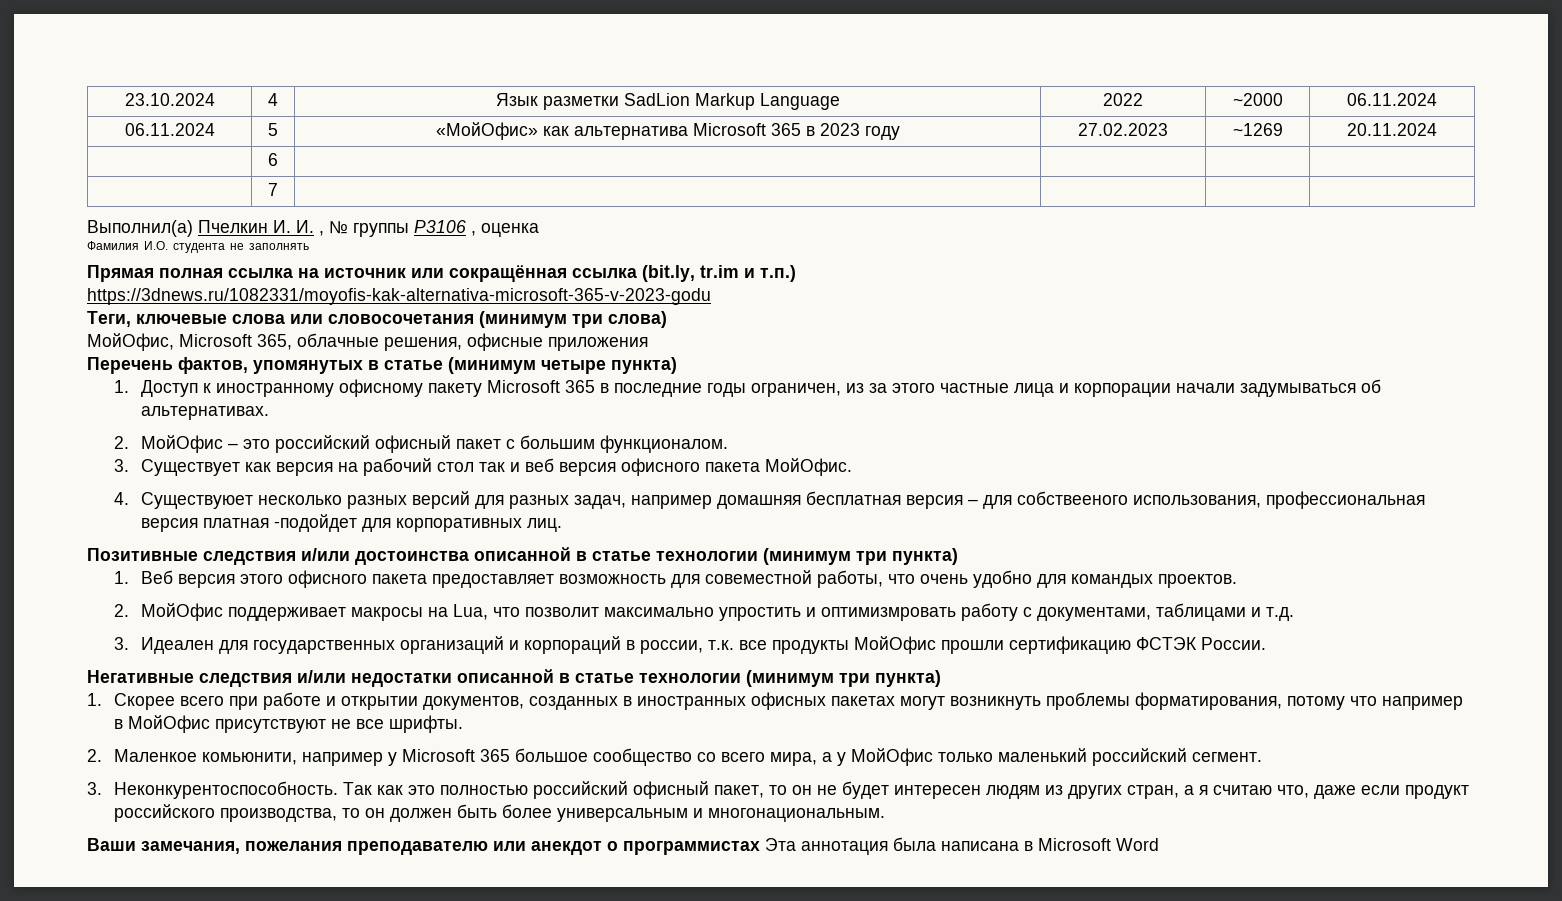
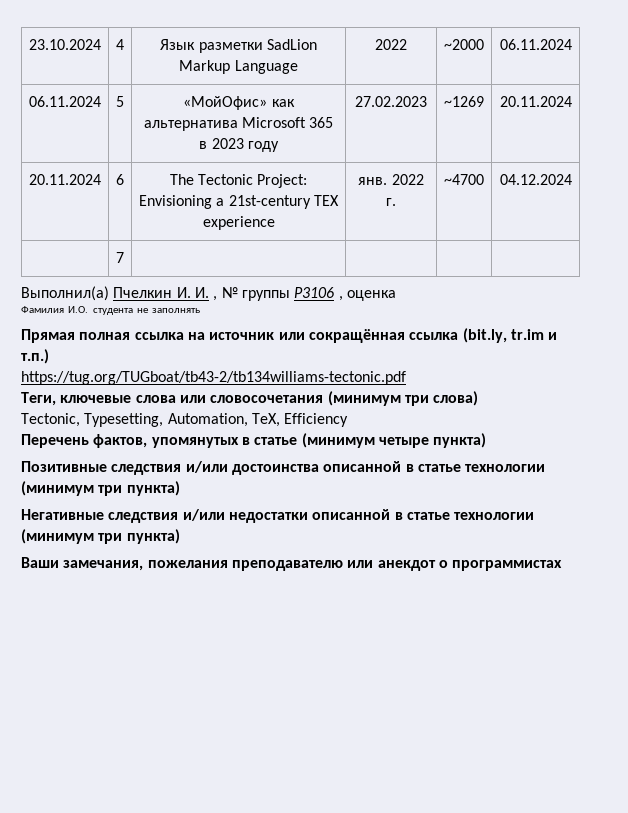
(1437, 129) none -> [29,174,101,185] 20.11.2024
(278, 159) | | | -> [169,174,308,188] [139,195,339,209] [202,216,275,230] [358,174,424,185] [386,198,396,206] [444,174,484,185] [499,174,572,185] The Tectonic Project: Envisioning a 21st-century TEX experience | янв. 2022 г. | ~4700 | 04.12.2024
[87,288,711,305] https://3dnews.ru/1082331/moyofis-kak-alternativa-microsoft-365-v-2023-godu -> [21,371,406,385] https://tug.org/TUGboat/tb43-2/tb134williams-tectonic.pdf
[87,333,648,351] МойОфис, Microsoft 365, облачные решения, офисные приложения -> [21,413,349,427] Tectonic, Typesetting, Automation, TeX, Efficiency
[114,379,1382,397] [141,406,270,420] [114,435,729,453] [114,458,853,476] [114,491,1426,509] [141,514,563,532] // 1. Доступ к иностранному офисному пакету Microsoft 365 в последние годы ограничен, из за этого частные лица и корпорации начали задумываться об альтернативах. // 2. МойОфис – это российский офисный пакет с большим функционалом. // 3. Существует как версия на рабочий стол так и веб версия офисного пакета МойОфис. // 4. Существуюет несколько разных версий для разных задач, например домашняя бесплатная версия – для собствееного использования, профессиональная версия платная -подойдет для корпоративных лиц. -> (487, 440) none
[114,570,1238,588] [114,603,1295,621] [114,636,1267,654] // 1. Веб версия этого офисного пакета предоставляет возможность для совеместной работы, что очень удобно для командых проектов. // 2. МойОфис поддерживает макросы на Lua, что позволит максимально упростить и оптимизмровать работу с документами, таблицами и т.д. // 3. Идеален для государственных организаций и корпораций в россии, т.к. все продукты МойОфис прошли сертификацию ФСТЭК России. -> (180, 488) none
[87,692,1464,710] [114,715,464,733] [87,748,1263,766] [87,781,1470,799] [114,804,886,822] // 1. Скорее всего при работе и открытии документов, созданных в иностранных офисных пакетах могут возникнуть проблемы форматирования, потому что например в МойОфис присутствуют не все шрифты. // 2. Маленкое комьюнити, например у Microsoft 365 большое сообщество со всего мира, а у МойОфис только маленький российский сегмент. // 3. Неконкурентоспособность. Так как это полностью российский офисный пакет, то он не будет интересен людям из других стран, а я считаю что, даже если продукт российского производства, то он должен быть более универсальным и многонациональным. -> (180, 536) none
[765,837,1159,855] Эта аннотация была написана в Microsoft Word -> (563, 565) none

